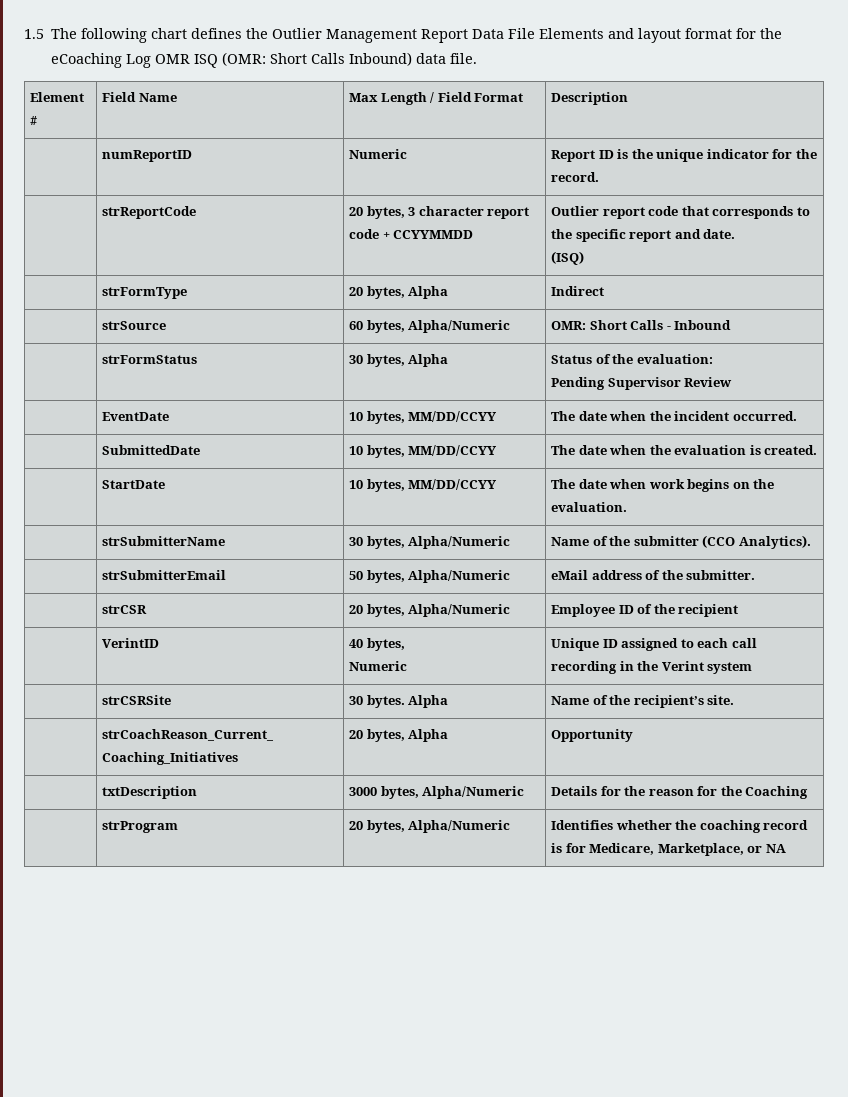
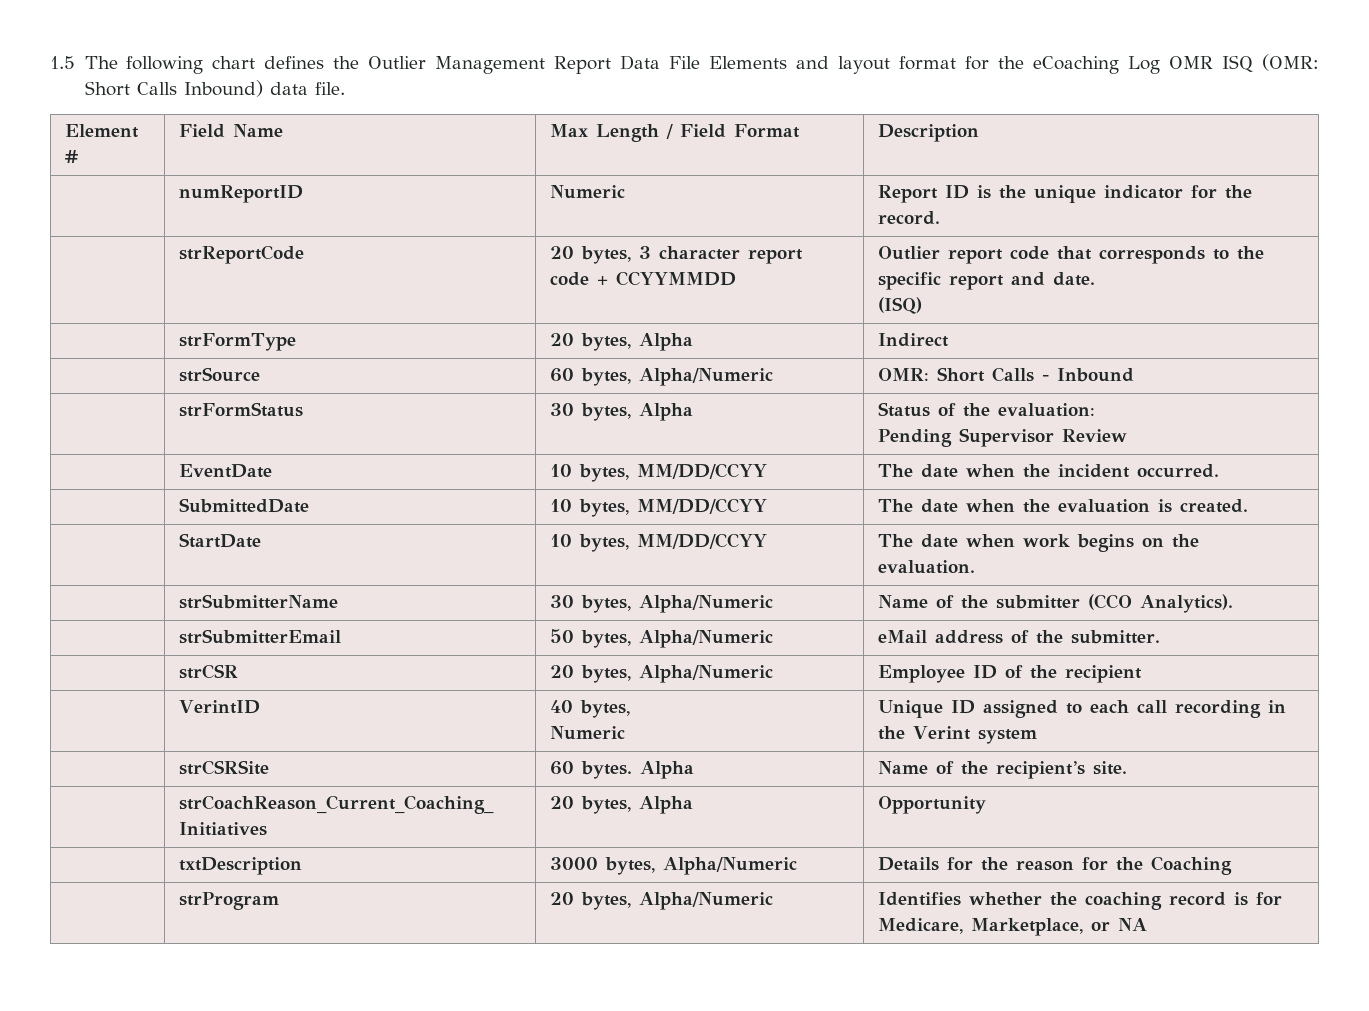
[349,696,364,705] 30 -> [550,761,575,775] 60

